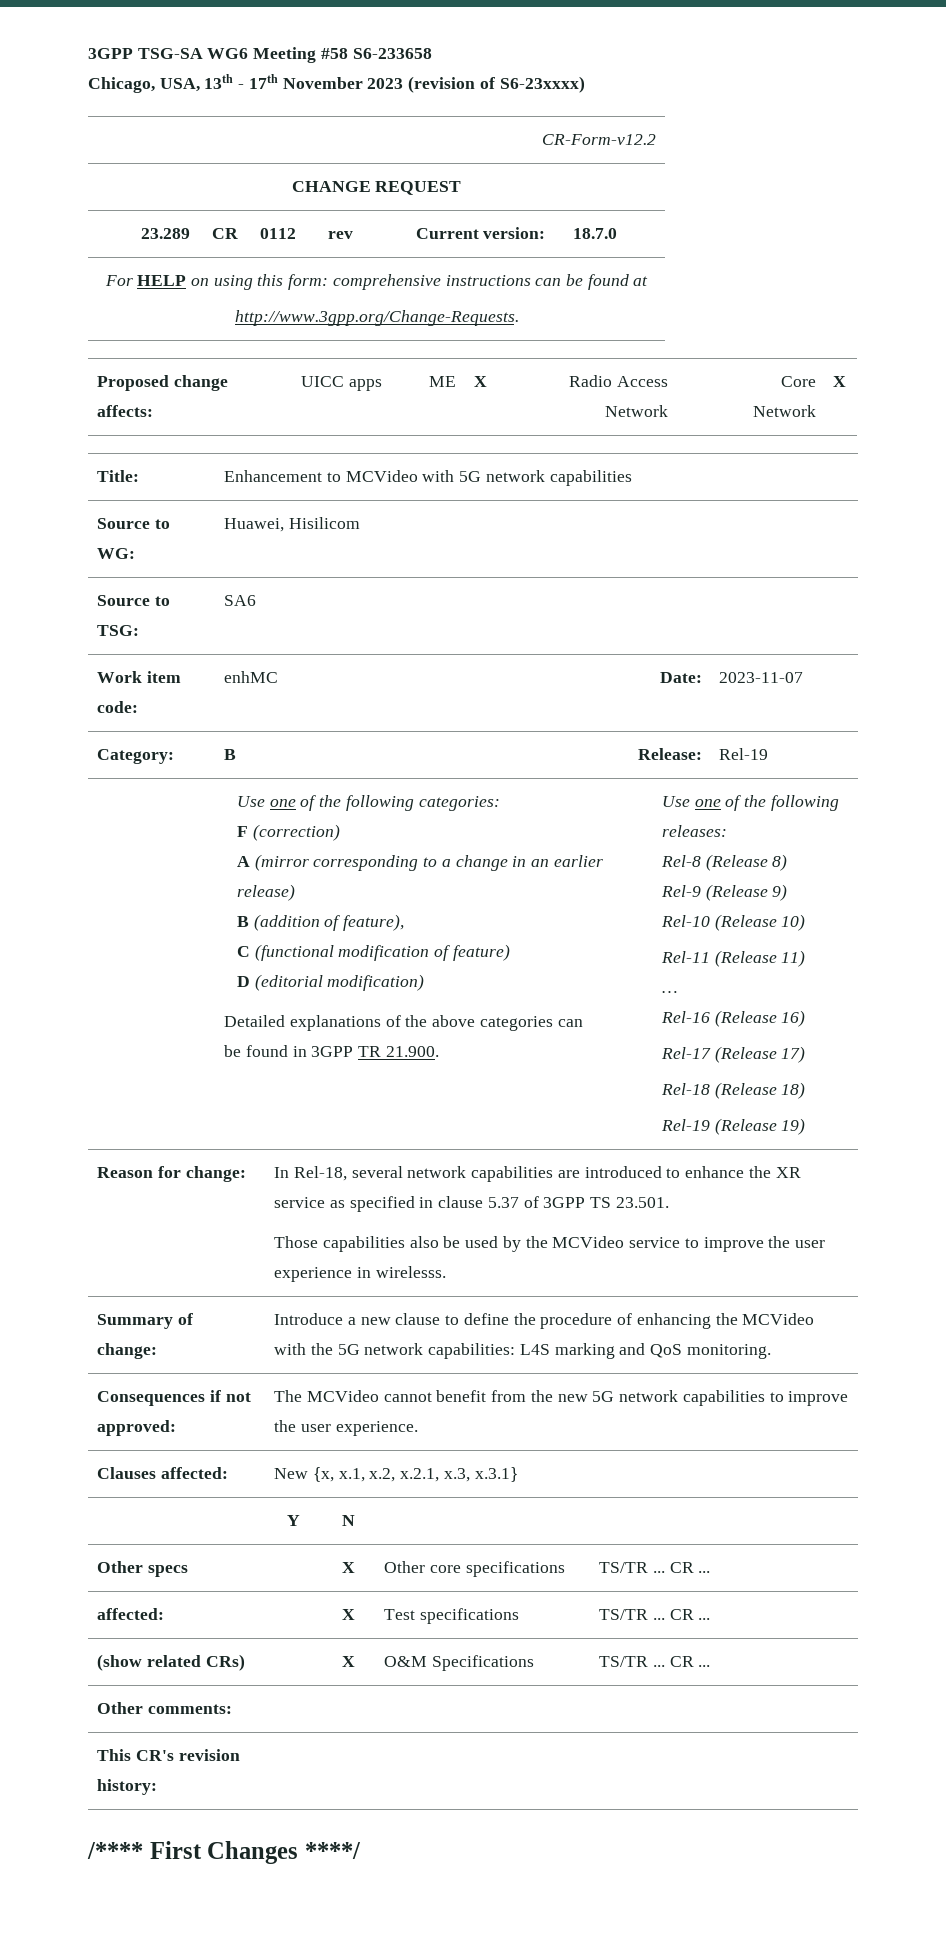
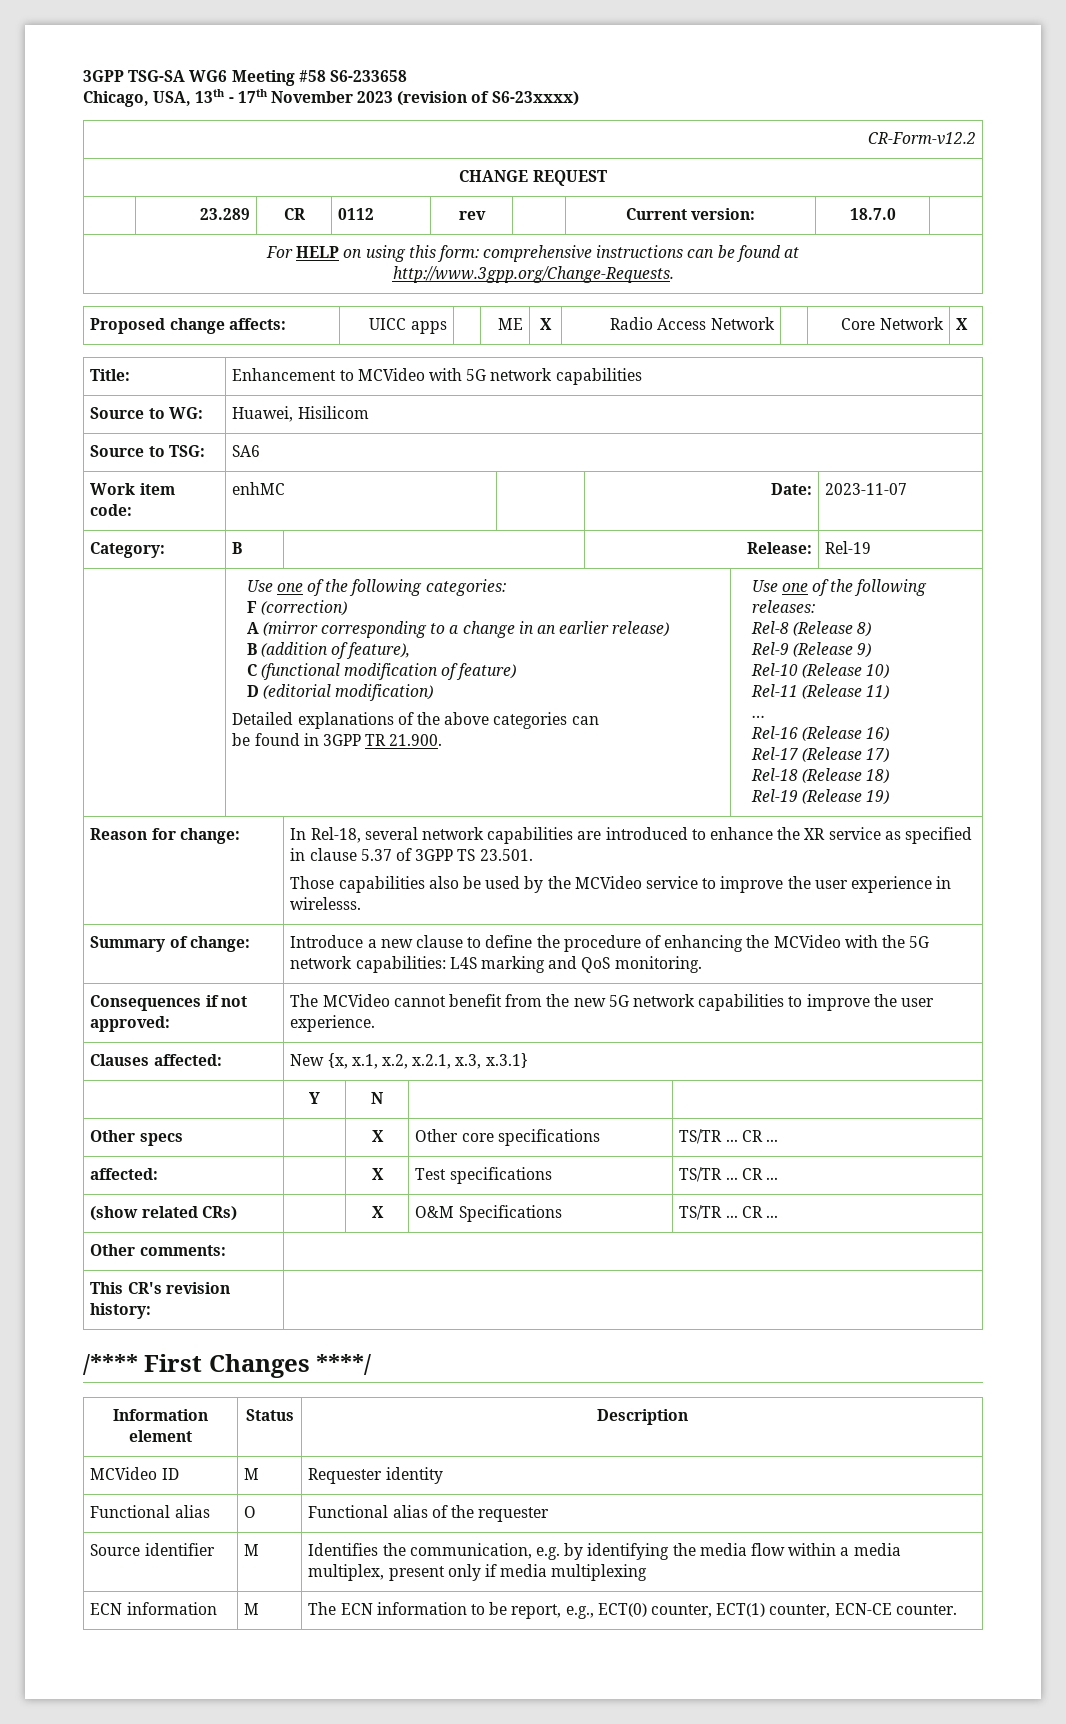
(361, 1850) none -> [113,1409,208,1421] [129,1430,192,1442] [245,1409,294,1421] [596,1409,688,1425] [90,1467,179,1480] [244,1468,260,1480] [308,1467,443,1484] [90,1505,210,1518] [244,1506,257,1518] [308,1505,550,1522] [90,1543,215,1556] [244,1544,260,1556] [308,1543,901,1560] [308,1564,648,1581] [90,1602,217,1615] [244,1603,260,1615] [308,1602,957,1619] // Information element | Status | Description // MCVideo ID | M | Requester identity // Functional alias | O | Functional alias of the requester // Source identifier | M | Identifies the communication, e.g. by identifying the media flow within a media multiplex, present only if media multiplexing // ECN information | M | The ECN information to be report, e.g., ECT(0) counter, ECT(1) counter, ECN-CE counter.

